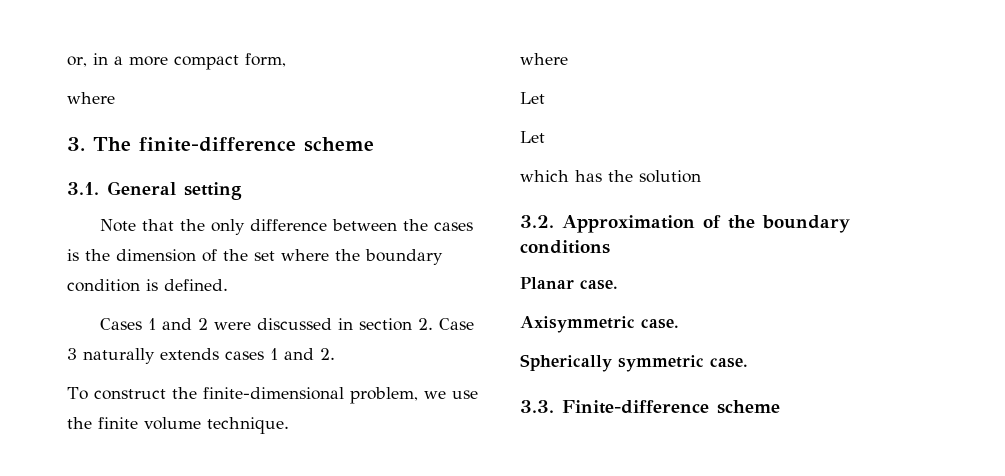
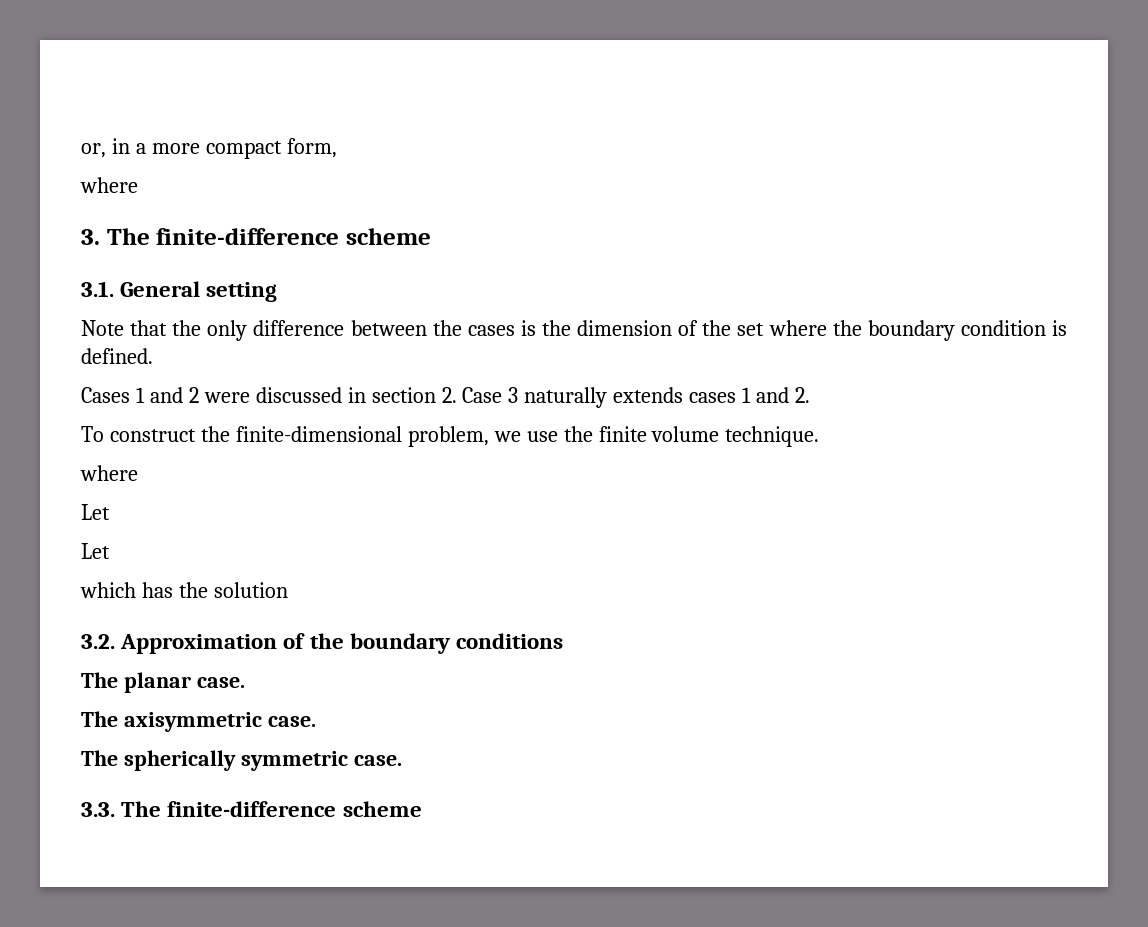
[520,277,618,290] [520,316,679,333] [520,354,612,372] Planar case. // Axisymmetric case. // Spherically -> [81,672,245,693] [81,711,316,732] [81,750,236,771] The planar case. // The axisymmetric case. // The spherically
[562,400,709,414] Finite-difference -> [121,801,337,817] The finite-difference

